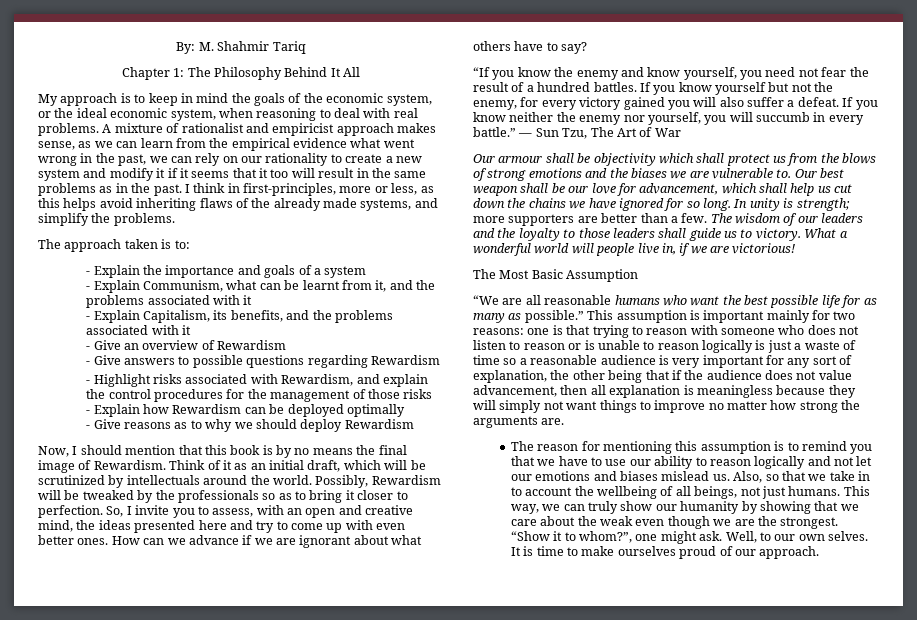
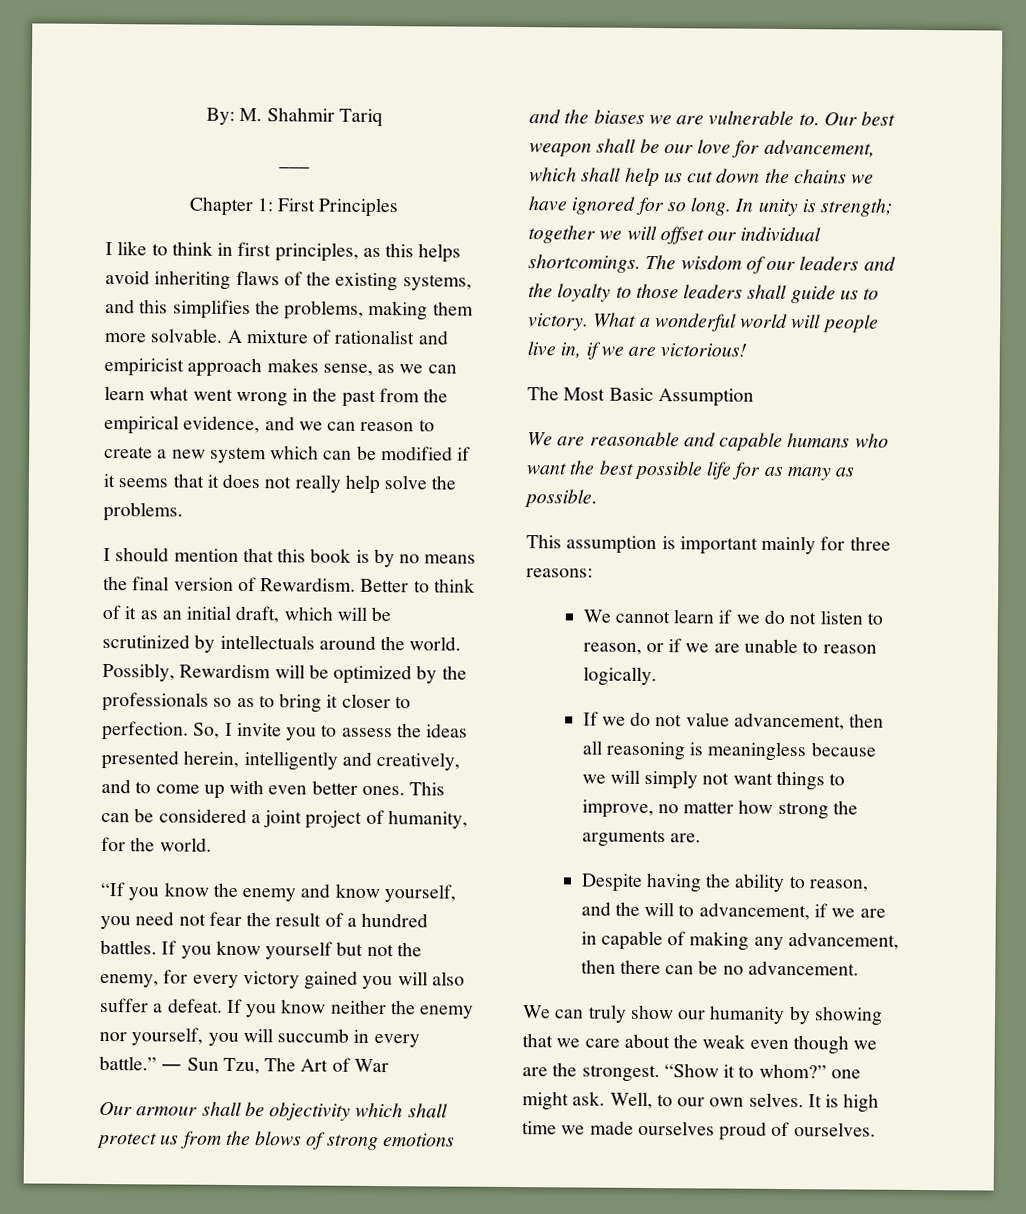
(306, 47) none -> [279,166,310,169] // ___
[187,67,361,80] [38,93,432,106] [38,108,418,121] [38,123,99,136] The Philosophy Behind It All // My approach is to keep in mind the goals of the economic system, or the ideal economic system, when reasoning to deal with real problems. -> [277,197,399,218] [105,241,462,263] [105,270,472,292] [105,299,474,321] [104,328,224,343] First Principles // I like to think in first principles, as this helps avoid inheriting flaws of the existing systems, and this simplifies the problems, making them more solvable.
[175,138,347,151] from the empirical evidence -> (145, 393) none
[118,153,329,166] past, we can rely on our rationality -> [341,388,449,407] [104,414,415,435] past from the empirical evidence, and we can reason
[83,168,166,181] and modify it -> [270,445,453,461] which can be modified
[270,168,427,178] [38,183,434,196] [38,198,438,211] [38,213,175,226] [38,239,190,252] [86,265,367,278] [86,280,436,293] [86,295,253,308] [86,310,393,323] [86,325,192,335] [86,340,287,350] [86,355,440,368] [86,374,428,387] [86,389,433,402] [86,404,405,417] [86,419,414,432] [38,446,69,457] too will result in the same problems as in the past. I think in first-principles, more or less, as this helps avoid inheriting flaws of the already made systems, and simplify the problems. // The approach taken is to: // - Explain the importance and goals of a system // - Explain Communism, what can be learnt from it, and the problems associated with it // - Explain Capitalism, its benefits, and the problems associated with it // - Give an overview of Rewardism // - Give answers to possible questions regarding Rewardism // - Highlight risks associated with Rewardism, and explain the control procedures for the management of those risks // - Explain how Rewardism can be deployed optimally // - Give reasons as to why we should deploy Rewardism // Now, -> [222,473,457,495] [103,501,183,522] does not really help solve the problems. //
[38,460,75,473] image -> [173,577,234,591] version
[169,460,206,470] Think -> [360,578,475,593] Better to think
[82,490,134,500] tweaked -> [333,664,413,685] optimized
[212,505,414,518] [38,520,275,533] assess, with an open and creative mind, the ideas presented here and try -> [341,723,469,738] [101,749,461,771] [101,778,131,794] assess the ideas presented herein, intelligently and creatively, and
[111,535,423,548] [473,41,588,54] How can we advance if we are ignorant about what others have to say? -> [409,781,446,796] [101,808,468,829] [101,836,212,852] This can be considered a joint project of humanity, for the world.
[473,213,708,226] more supporters are better than a few. -> [528,225,822,245] [528,254,641,273] together we will offset our individual shortcomings.
[473,295,612,305] “We are all reasonable -> [527,431,784,451] We are reasonable and capable
[524,310,584,323] possible.” -> [524,489,597,508] possible. //
[833,311,856,320] two -> [849,536,891,551] three
[527,325,860,338] [473,340,856,353] [473,355,853,368] [473,370,793,383] one is that trying to reason with someone who does not listen to reason or is unable to reason logically is just a waste of time so a reasonable audience is very important for any sort of explanation, the other being that if the audience does -> [582,609,883,625] [582,638,877,655] [582,666,657,687] [582,711,652,727] // We cannot learn if we do not listen to reason, or if we are unable to reason logically. // If we do
[609,385,681,398] explanation -> [605,741,686,761] reasoning
[828,385,856,398] they -> [581,774,606,784] we
[654,400,706,413] improve -> [581,799,654,819] improve,
[510,441,873,454] [510,456,873,469] [510,471,871,483] [510,486,870,499] [510,504,561,514] The reason for mentioning this assumption is to remind you that we have to use our ability to reason logically and not let our emotions and biases mislead us. Also, so that we take in to account the wellbeing of all beings, not just humans. This way, we -> [580,872,870,893] [580,901,886,921] [580,930,900,951] [580,959,860,976] [522,1005,551,1019] Despite having the ability to reason, and the will to advancement, if we are in capable of making any advancement, then there can be no advancement. // We
[579,531,633,543] whom?”, -> [758,1063,827,1079] whom?”
[536,546,615,556] time to make -> [843,1093,880,1113] [522,1120,634,1135] high time we made
[734,546,820,559] our approach. -> [793,1122,876,1137] ourselves.

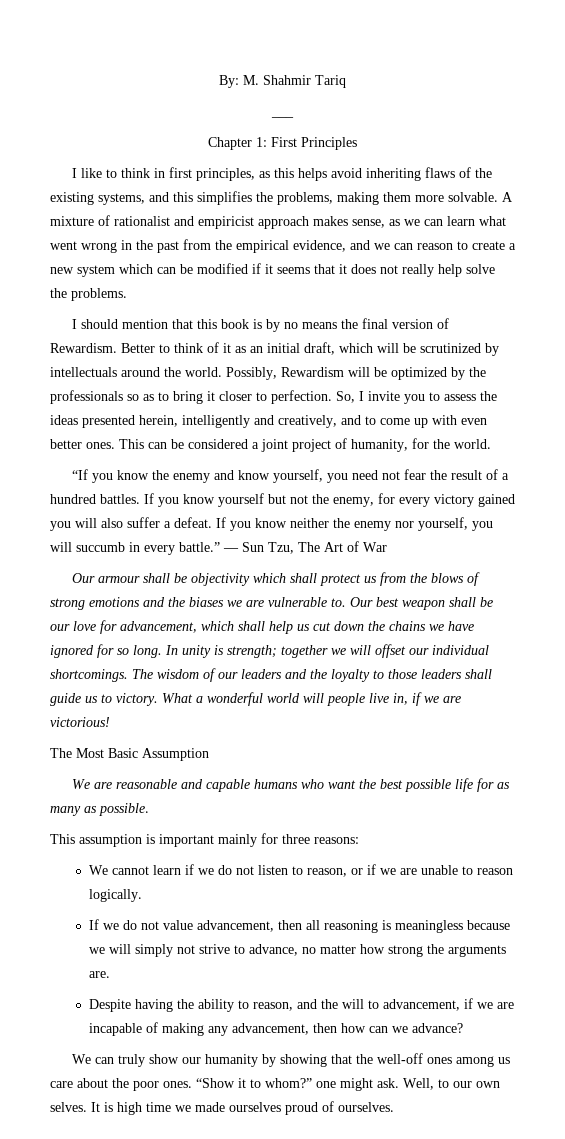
[732,770,846,791] [581,799,654,819] want things to improve, -> [198,944,298,956] strive to advance,
[580,930,663,951] in capable -> [88,1023,142,1036] incapable
[619,959,860,976] there can be no advancement. -> [340,1023,463,1033] how can we advance?
[556,1033,878,1055] [522,1062,660,1083] we care about the weak even though we are the strongest. -> [356,1053,511,1067] [50,1078,192,1091] the well-off ones among us care about the poor ones.

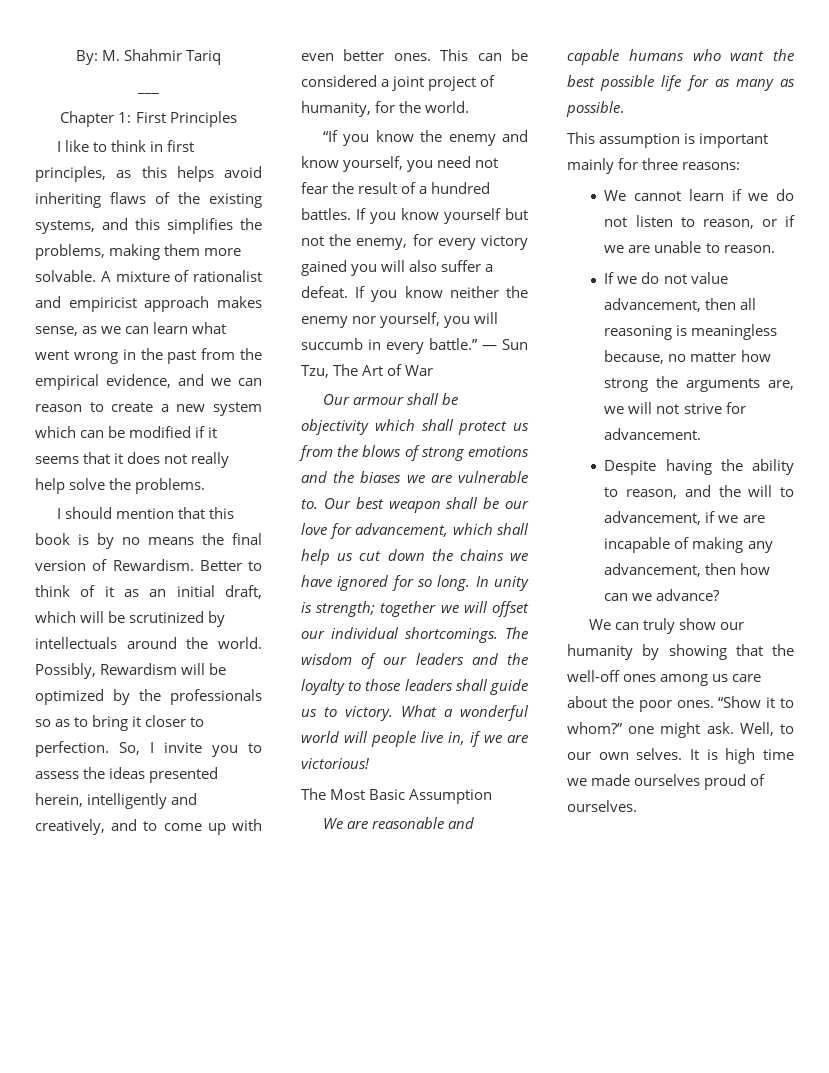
[476,868,513,875] [88,889,142,902] reason logically. -> [723,245,775,253] reason.
[466,920,510,930] [88,944,298,957] because we will simply not strive to advance, -> [604,350,665,364] because,
[88,971,110,978] are. -> [768,380,794,390] [604,402,746,414] [604,428,702,440] are, we will not strive for advancement.

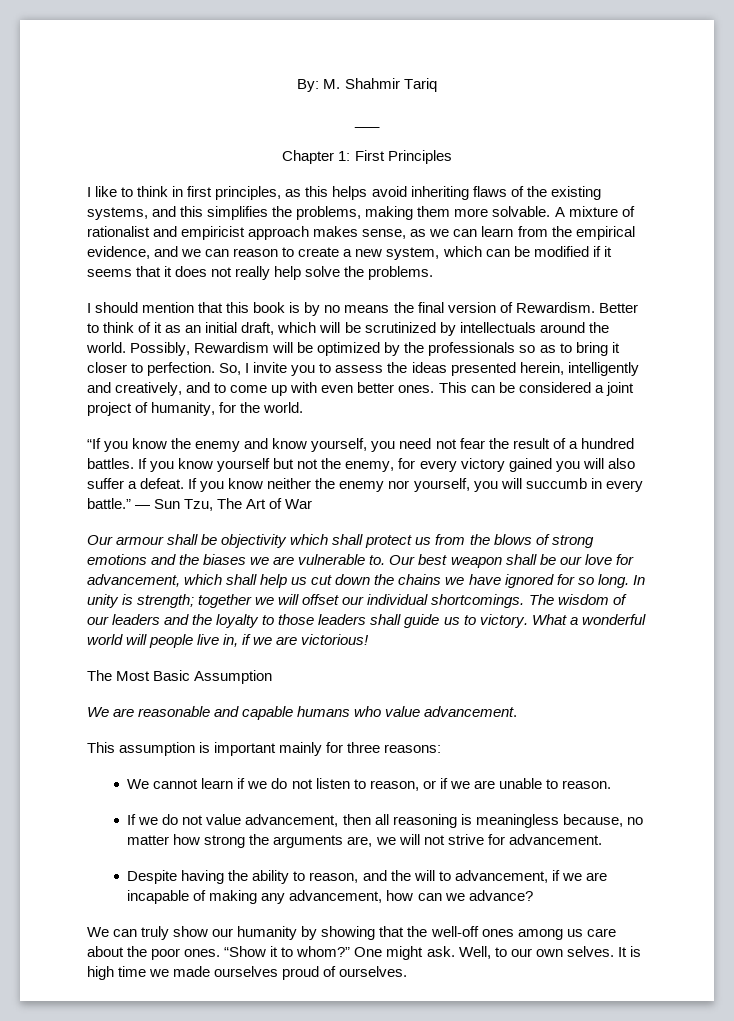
[192,322,227,334] [35,348,197,364] what went wrong in the past -> (514, 231) none
[212,402,262,416] system -> [386,247,440,260] system,
[730,49,794,61] [567,75,795,91] [566,101,624,117] want the best possible life for as many as possible. -> [385,706,518,717] value advancement.
[705,563,737,575] then -> (383, 896) none
[628,726,655,734] one -> [354,947,383,957] One

